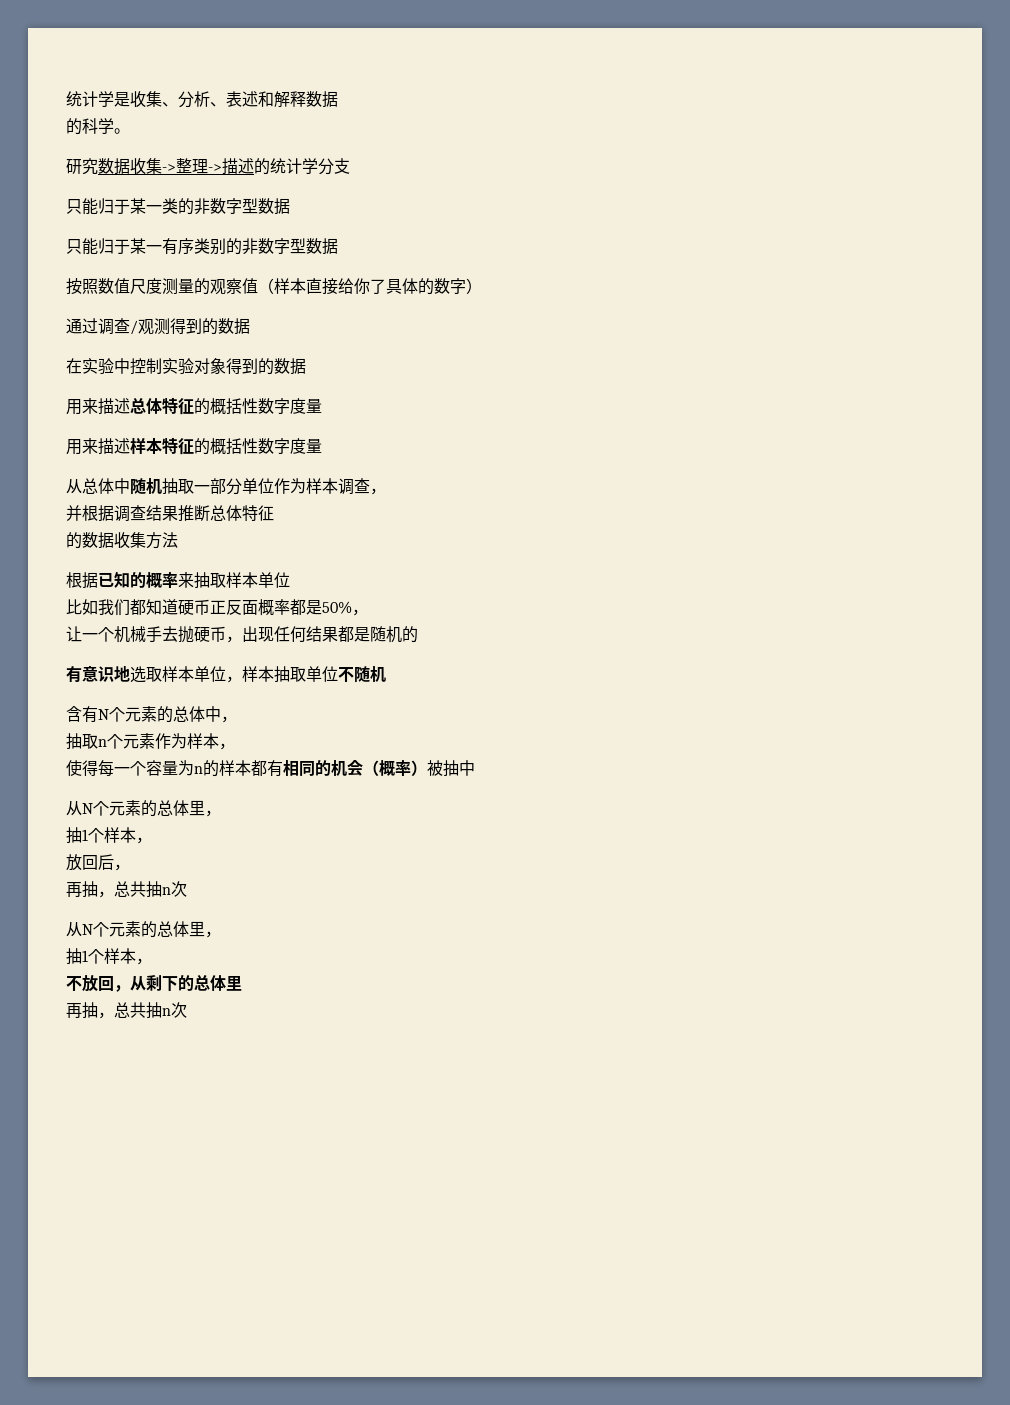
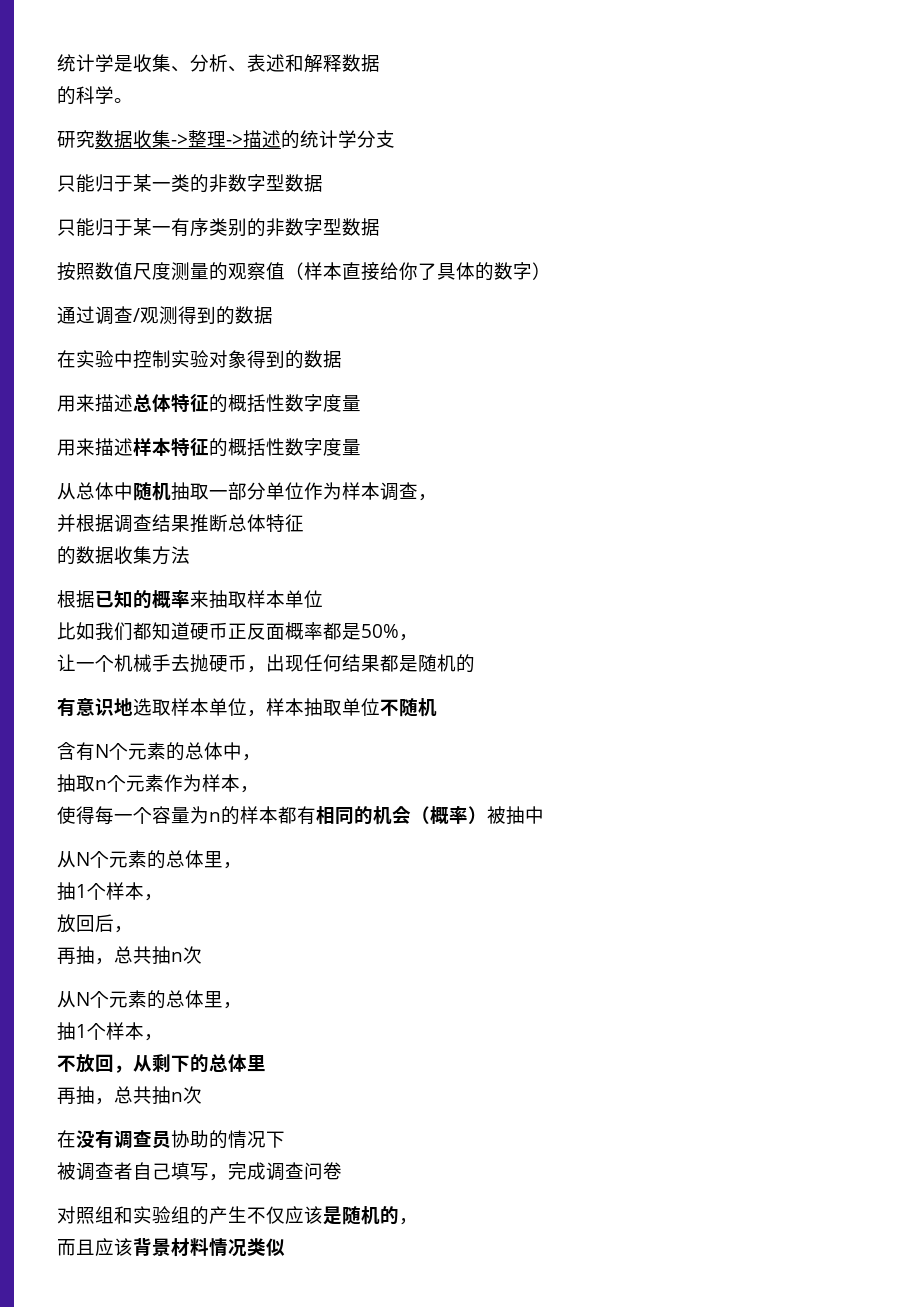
(187, 1010) none -> [57,1130,285,1149] [57,1162,342,1181] [57,1206,418,1225] [57,1238,285,1257] // 在没有调查员协助的情况下 // 被调查者自己填写，完成调查问卷 // 对照组和实验组的产生不仅应该是随机的， // 而且应该背景材料情况类似

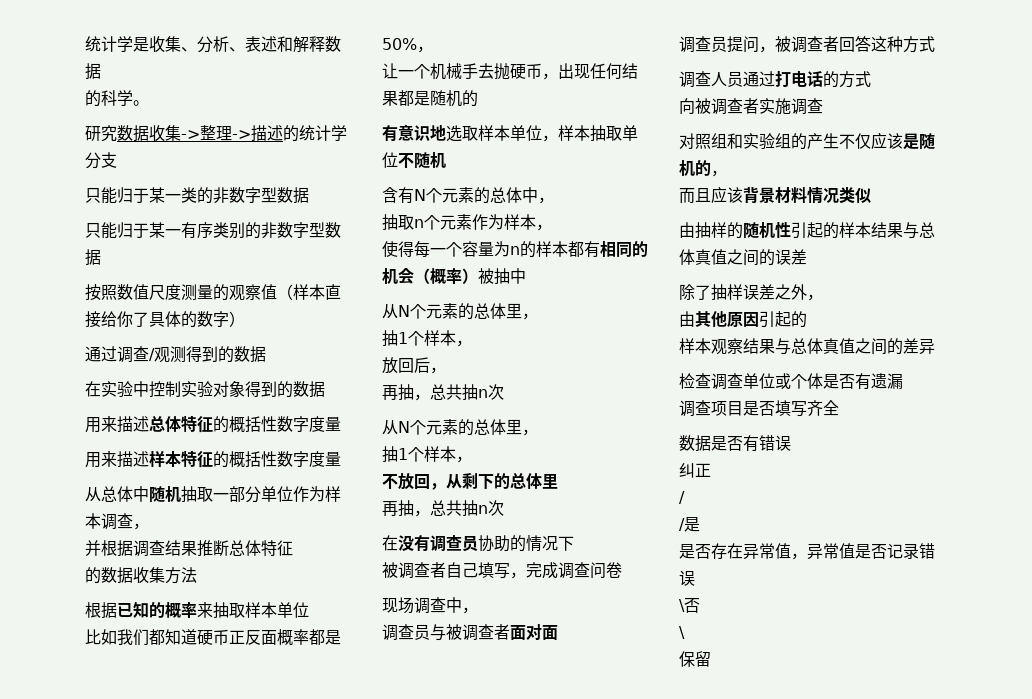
(342, 1171) none -> [382,597,478,614] [382,624,558,641] [679,36,935,53] [679,70,871,88] [679,98,823,115] // 现场调查中， // 调查员与被调查者面对面 // 调查员提问，被调查者回答这种方式 // 调查人员通过打电话的方式 // 向被调查者实施调查
(285, 1247) none -> [679,221,935,239] [679,249,807,266] [679,284,823,301] [679,311,807,328] [679,338,935,355] [679,373,903,390] [679,400,839,417] [679,435,791,452] [679,463,711,478] [679,491,685,504] [679,517,700,532] [679,543,935,560] [679,570,695,586] [679,598,700,613] [679,626,685,639] [679,651,711,667] // 由抽样的随机性引起的样本结果与总体真值之间的误差 // 除了抽样误差之外， // 由其他原因引起的 // 样本观察结果与总体真值之间的差异 // 检查调查单位或个体是否有遗漏 // 调查项目是否填写齐全 // 数据是否有错误 // 纠正 // / // /是 // 是否存在异常值，异常值是否记录错误 // \否 // \ // 保留

